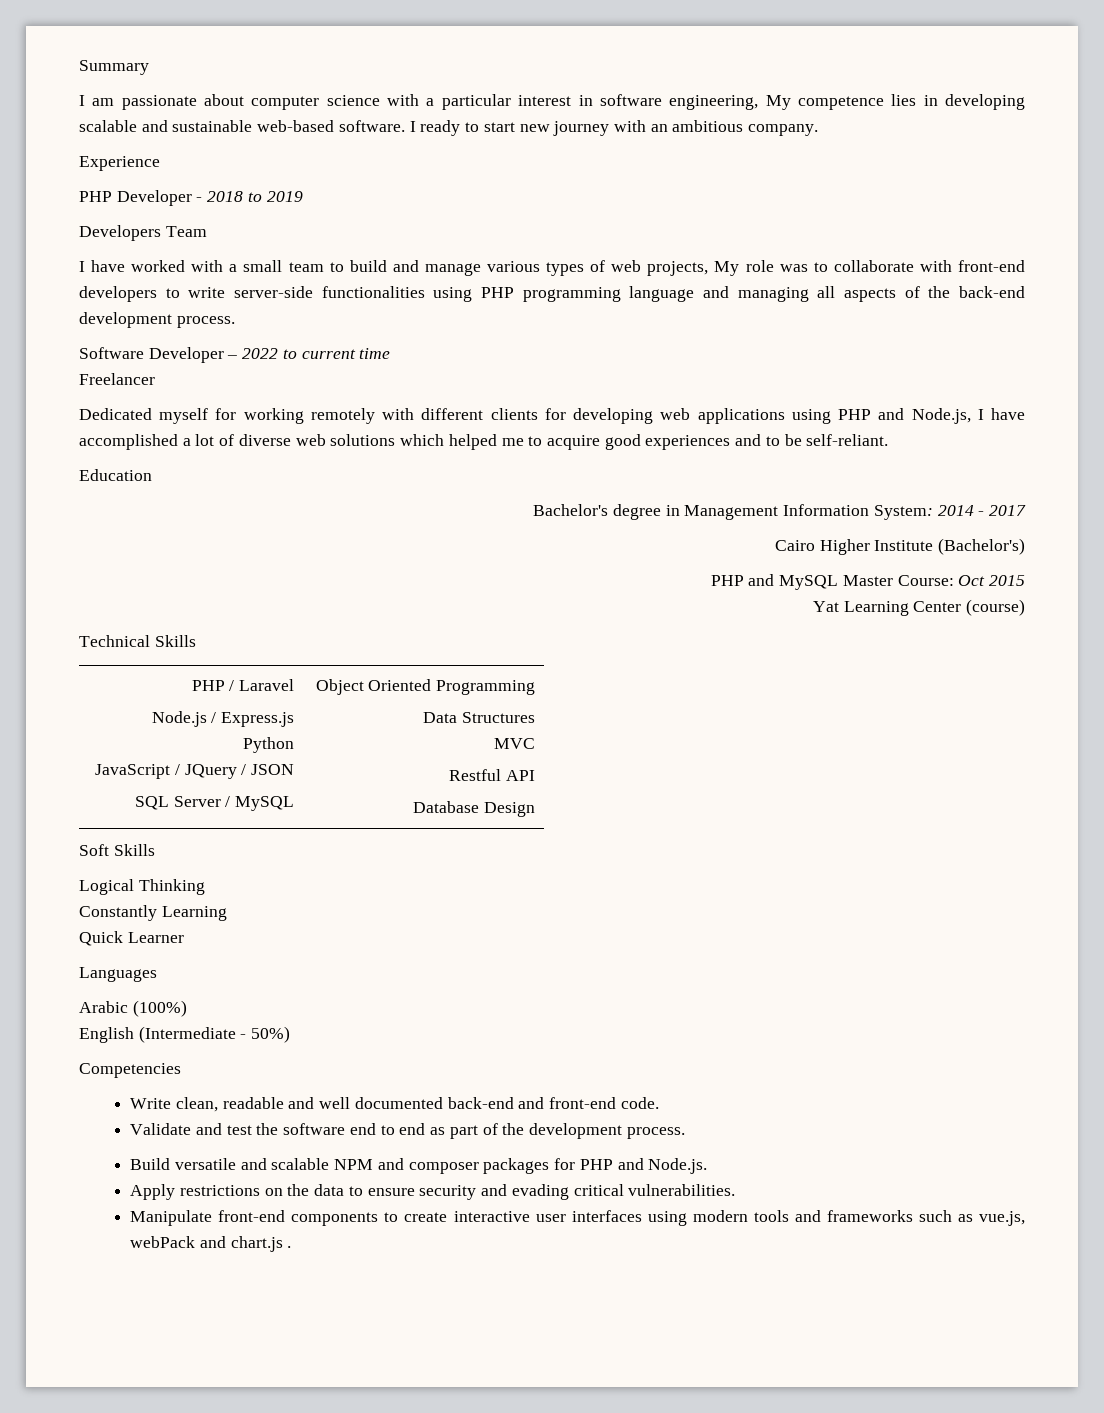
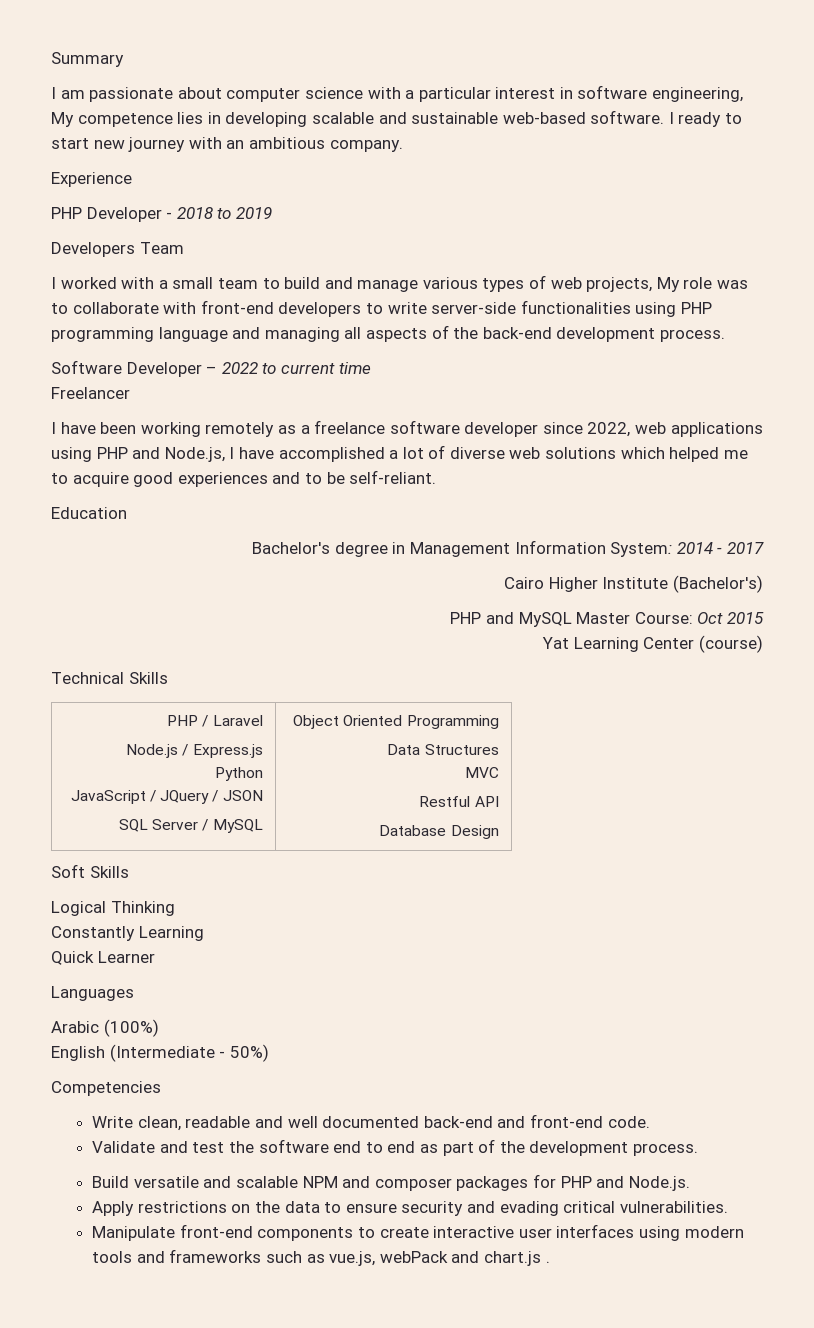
[91,260,126,272] have -> (56, 283) none
[79,408,654,424] Dedicated myself for working remotely with different clients for developing -> [51,420,631,437] I have been working remotely as a freelance software developer since 2022,

